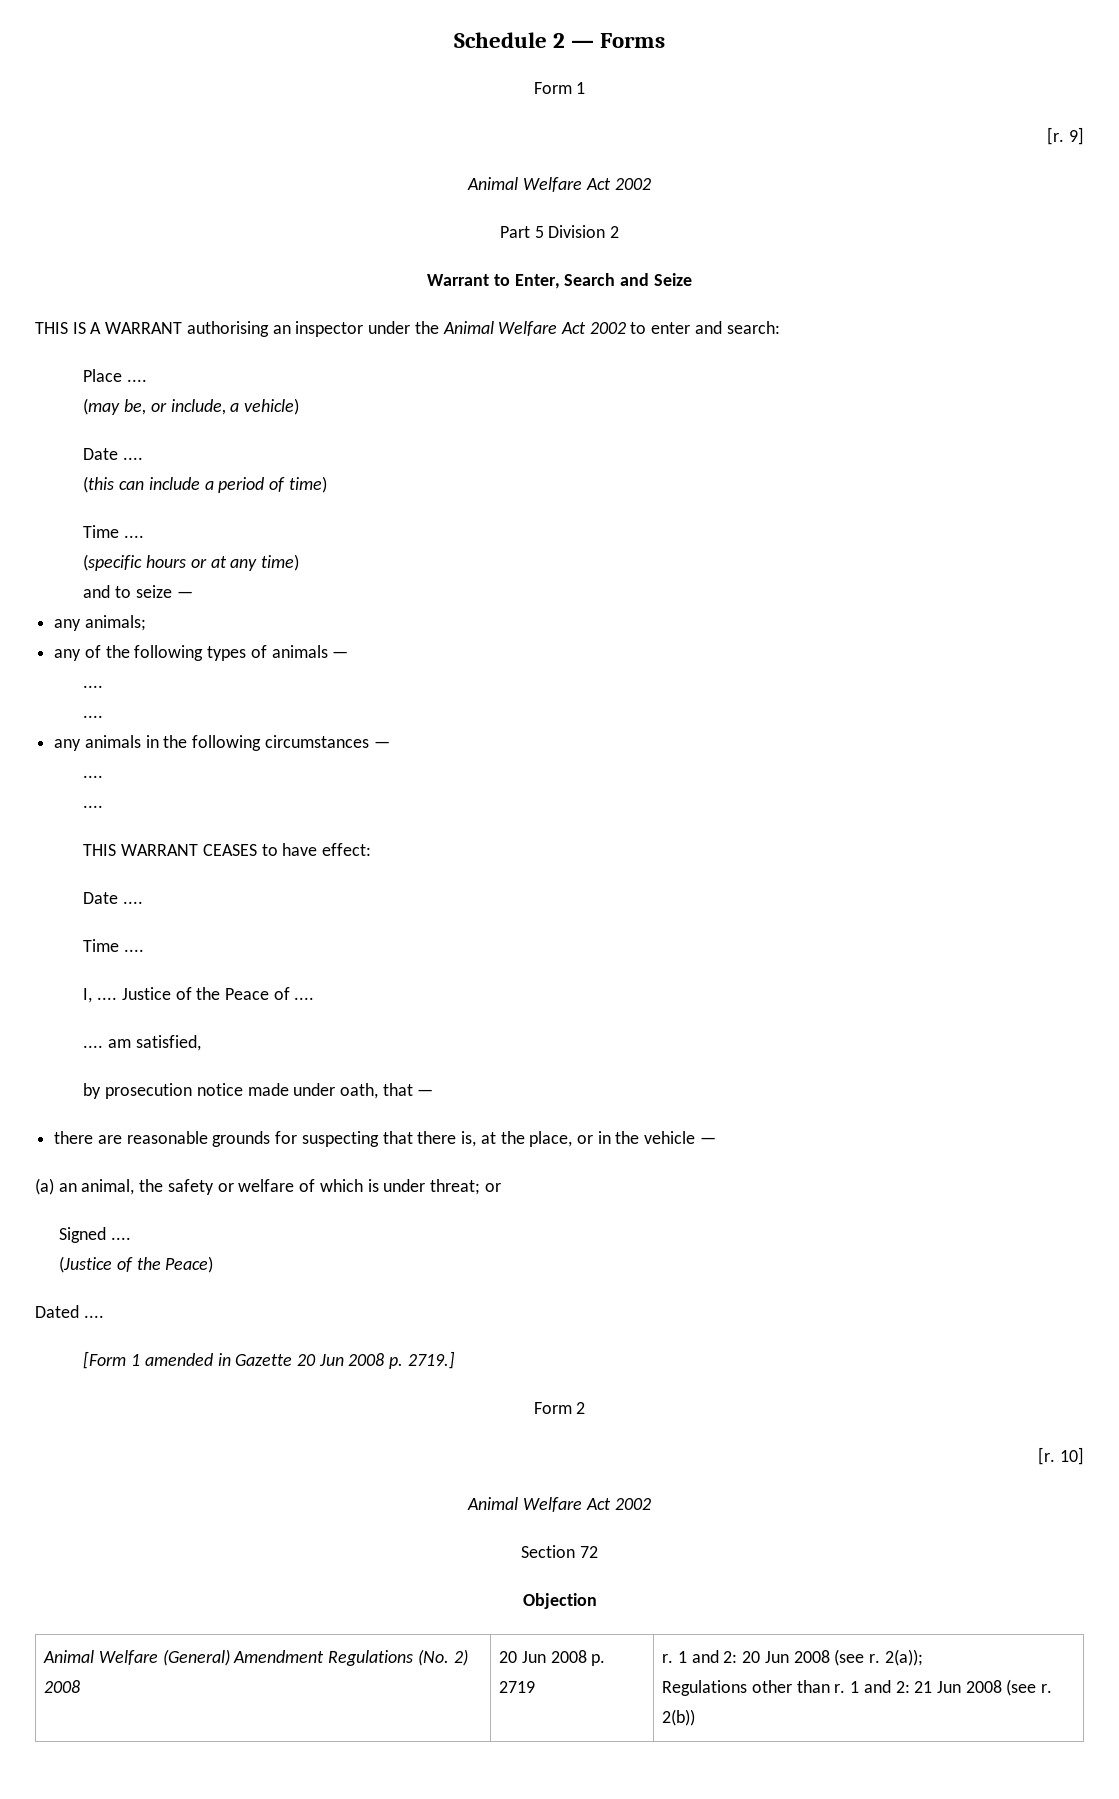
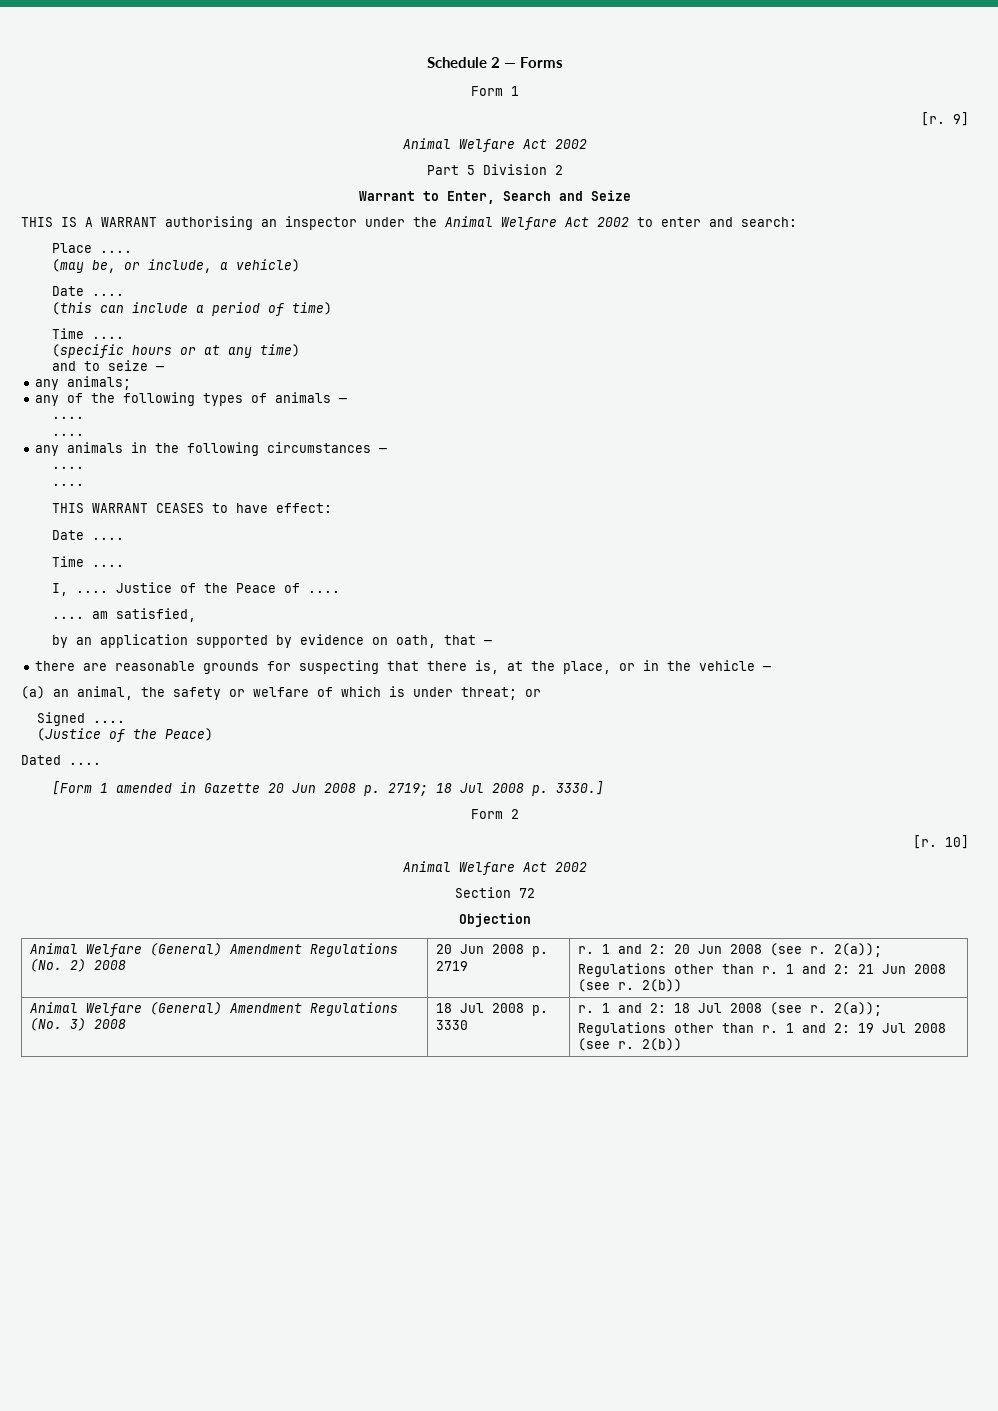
[105,1083,336,1099] prosecution notice made under -> [76,634,389,648] an application supported by evidence on
[407,1351,455,1369] 2719.] -> [388,781,605,796] 2719; 18 Jul 2008 p. 3330.]
(696, 1717) none -> [30,1002,399,1016] [30,1018,127,1031] [436,1003,549,1016] [436,1020,469,1030] [578,1002,883,1016] [578,1022,947,1036] [578,1038,683,1051] // Animal Welfare (General) Amendment Regulations (No. 3) 2008 | 18 Jul 2008 p. 3330 | r. 1 and 2: 18 Jul 2008 (see r. 2(a)); // Regulations other than r. 1 and 2: 19 Jul 2008 (see r. 2(b))

